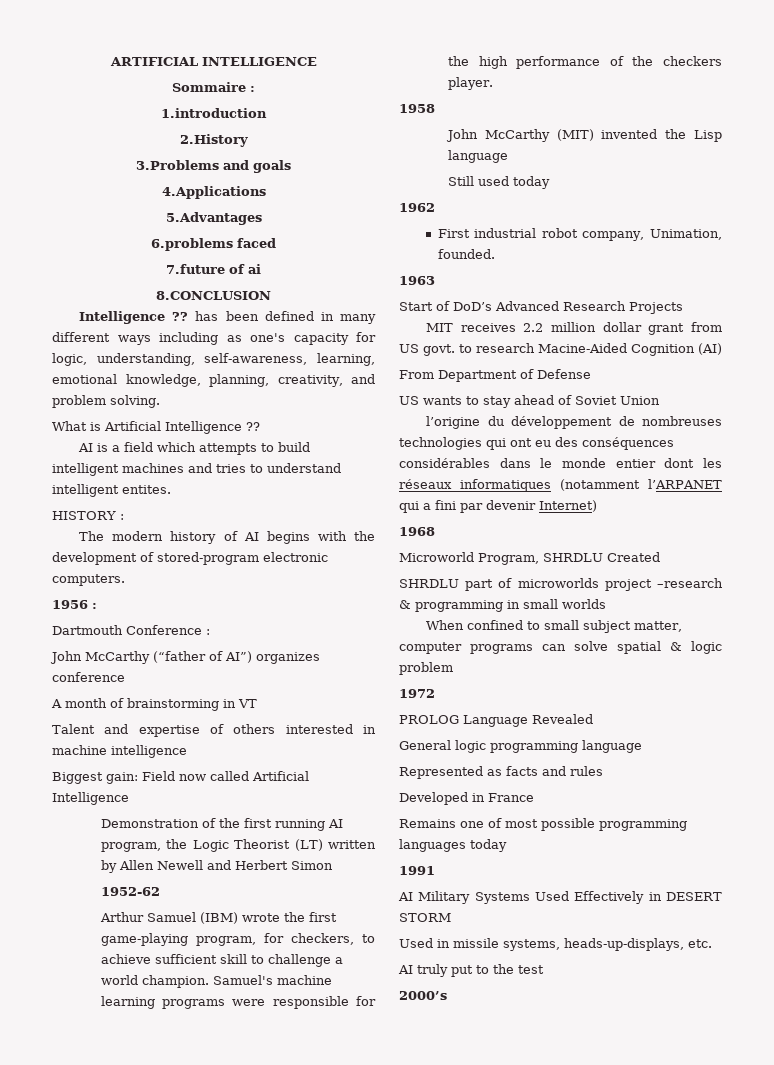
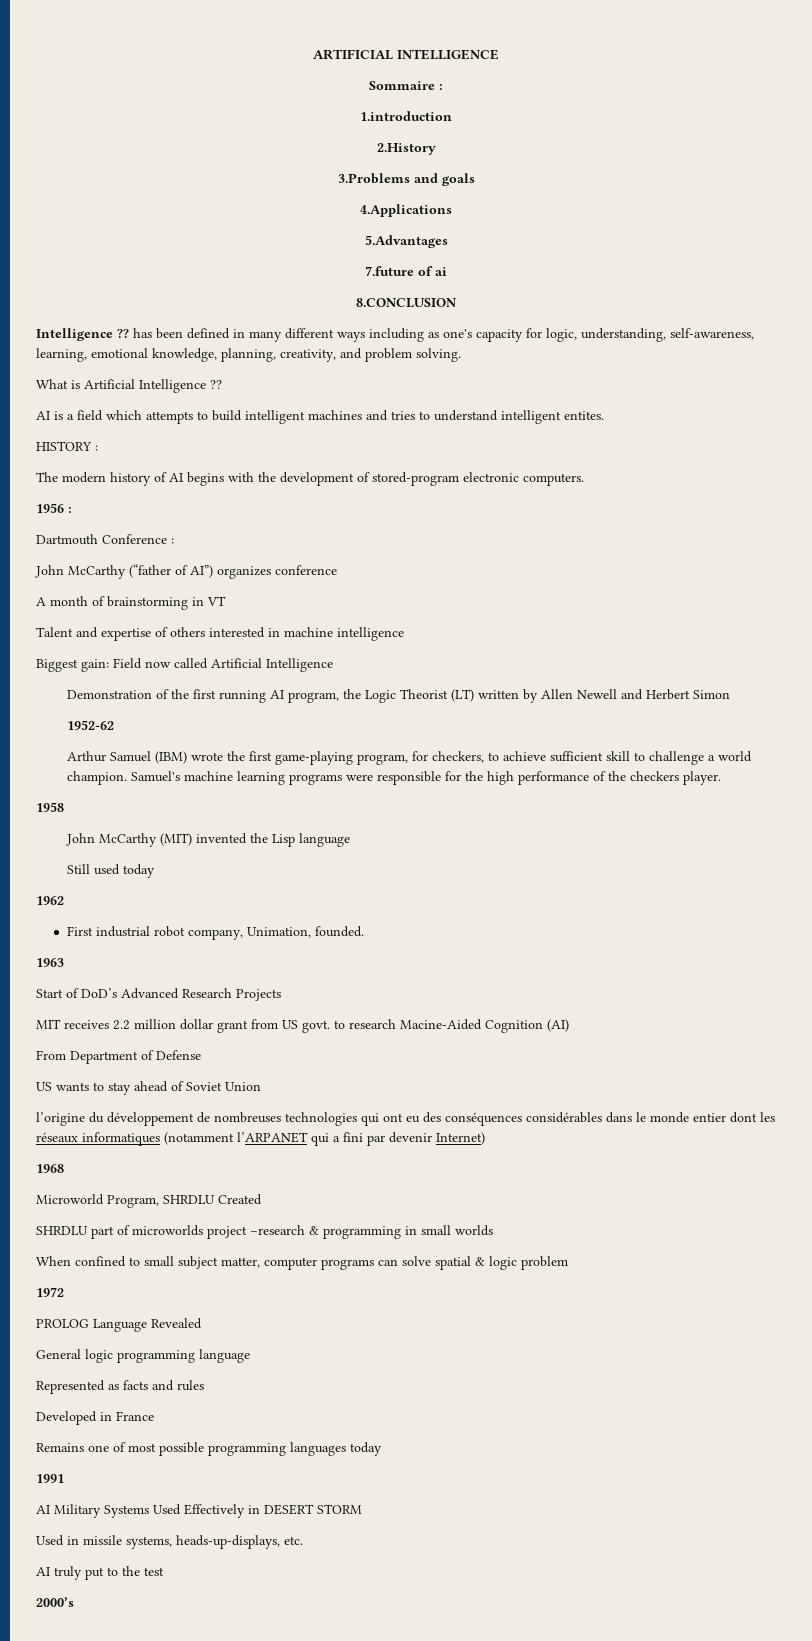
[151,238,276,251] // 6.problems faced -> (448, 241) none

